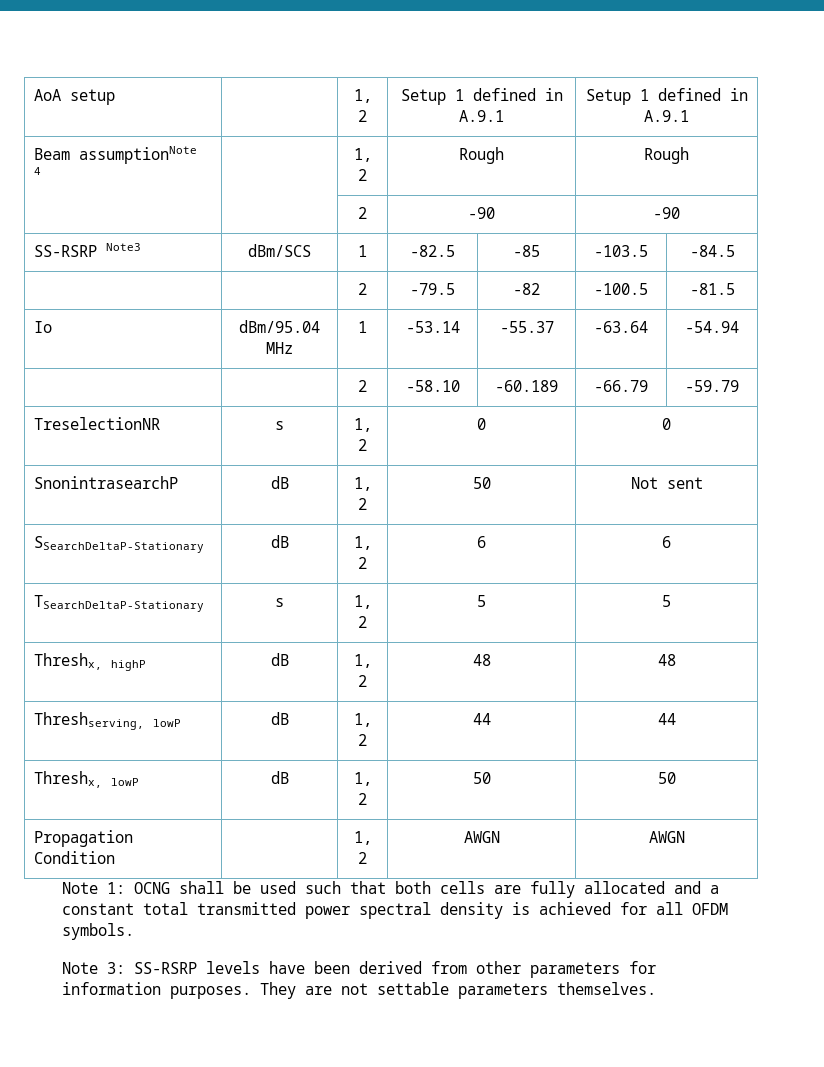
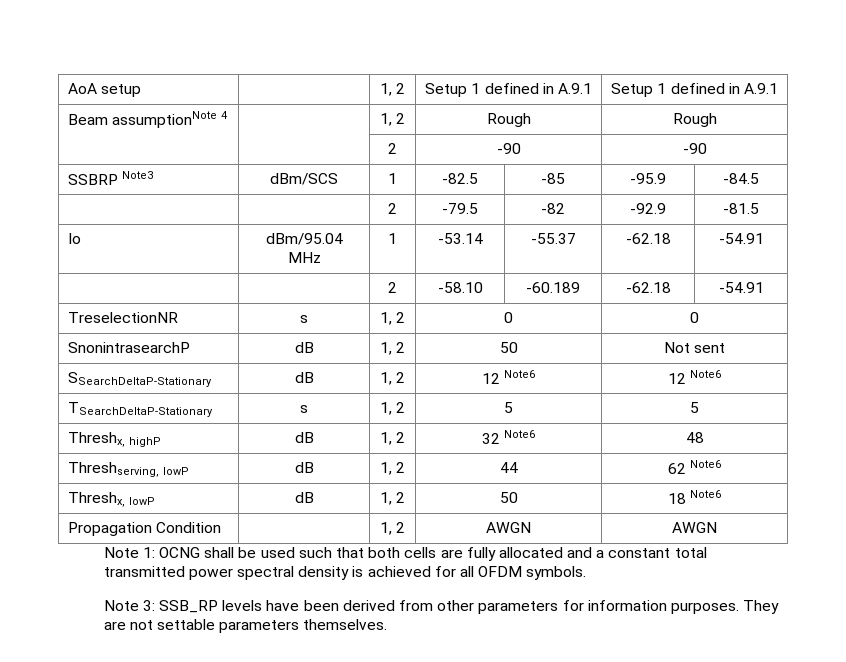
[33,245,97,257] SS-RSRP -> [67,174,118,185] SSBRP
[594,245,648,257] -103.5 -> [630,173,666,184] -95.9
[594,283,648,295] -100.5 -> [630,203,666,214] -92.9
[594,321,648,333] [685,321,739,333] -63.64 | -54.94 -> [625,233,671,244] [718,233,764,244] -62.18 | -54.91
[594,380,648,392] [685,380,739,392] -66.79 | -59.79 -> [625,282,671,293] [718,282,764,293] -62.18 | -54.91
[477,536,486,548] [662,536,671,548] 6 | 6 -> [481,370,536,384] [667,370,722,384] 12 Note6 | 12 Note6
[472,654,491,666] 48 -> [481,430,536,444] 32 Note6
[657,713,676,725] 44 -> [667,460,722,474] 62 Note6
[657,772,676,784] 50 -> [667,490,722,504] 18 Note6
[134,962,198,974] SS-RSRP -> [159,600,219,613] SSB_RP

